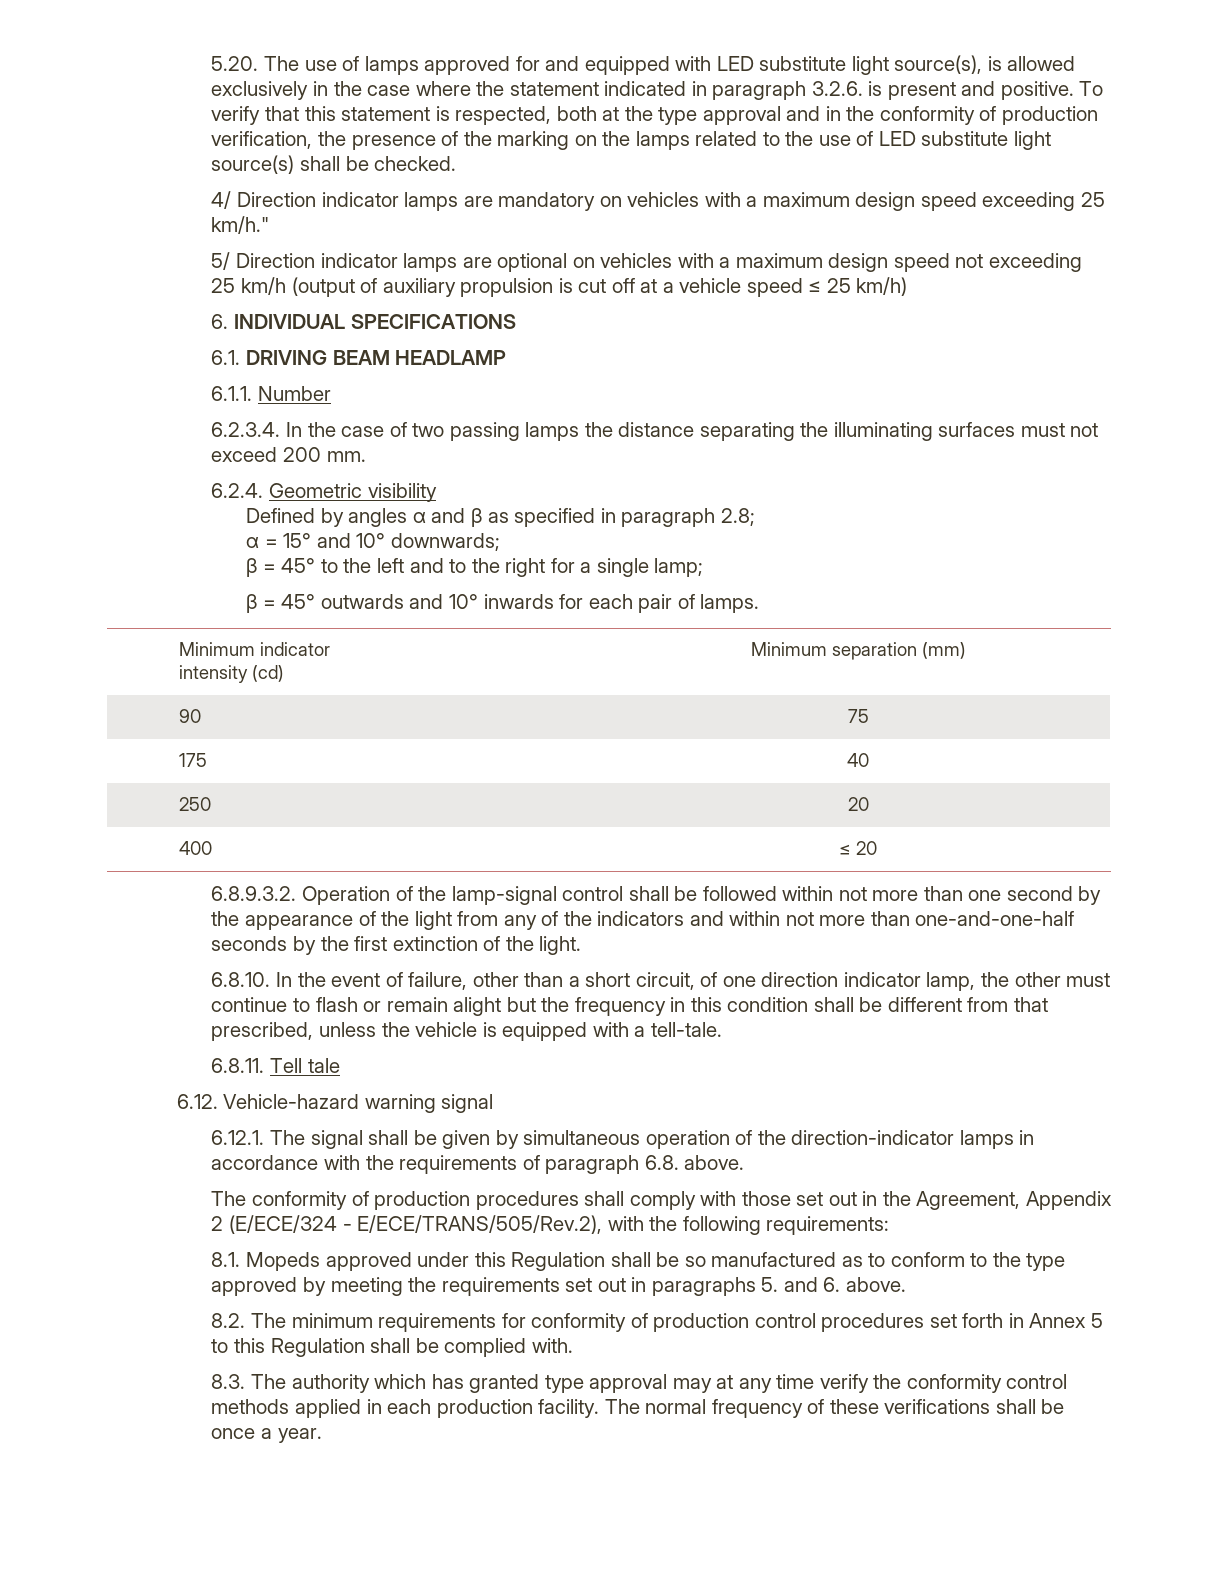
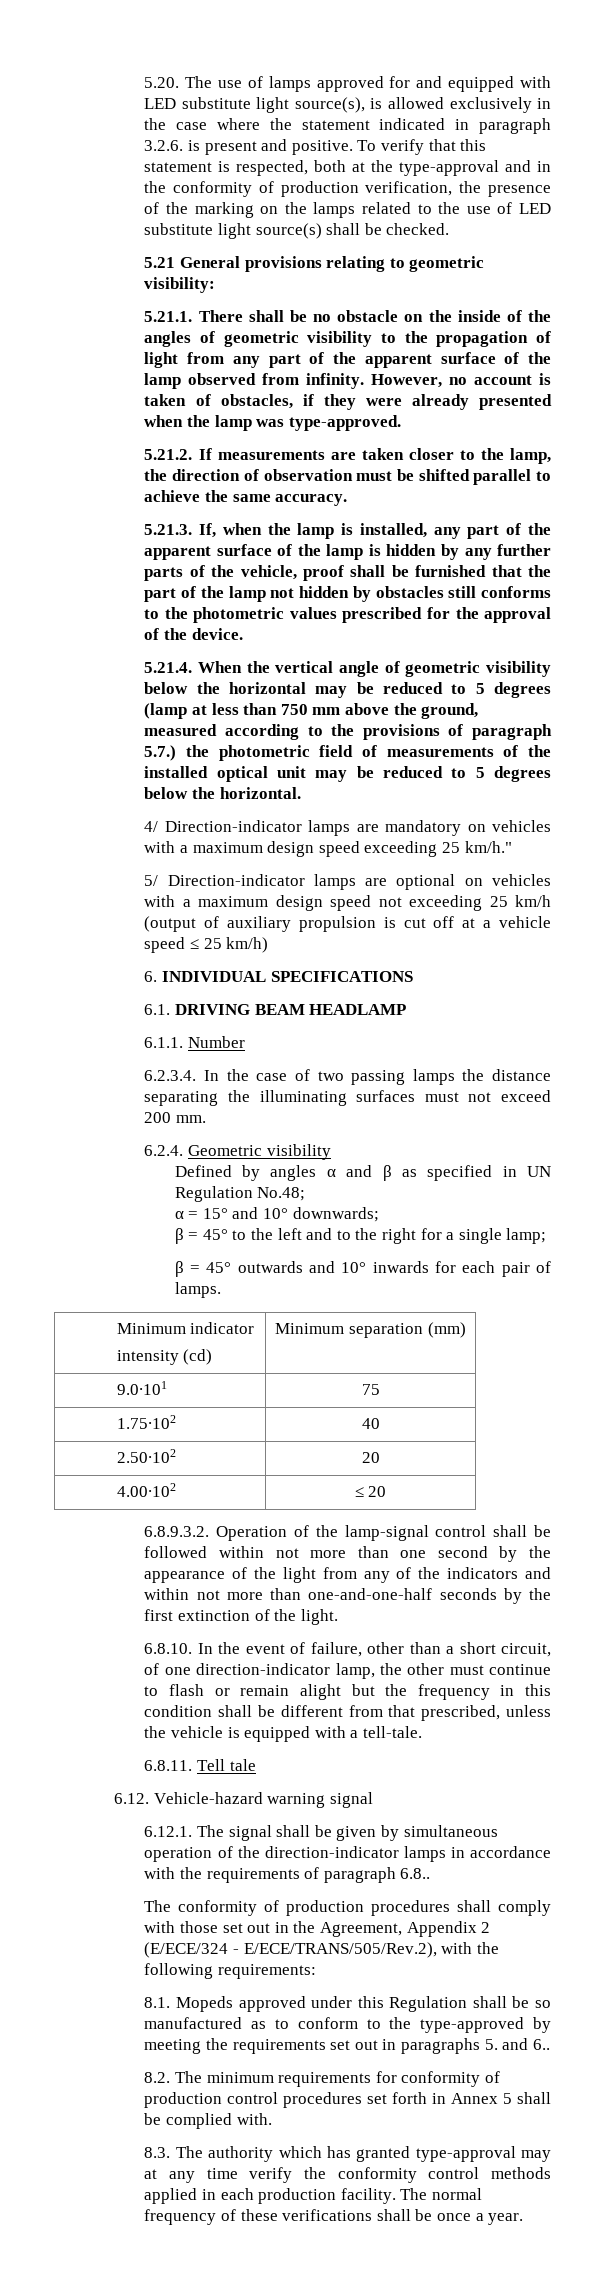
[658,106,781,125] type approval -> [399,160,500,176] type-approval
(457, 163) none -> [144,256,485,272] [144,277,216,293] [144,310,552,322] [144,331,551,347] [144,352,551,368] [144,373,551,389] [144,394,552,410] [144,415,401,431] [144,448,551,464] [144,469,551,485] [144,490,348,506] [144,523,551,539] [144,544,551,560] [144,565,551,581] [144,586,551,602] [144,607,552,623] [144,628,243,640] [144,661,551,677] [144,682,551,698] [144,703,479,719] [144,724,552,740] [144,745,551,761] [144,766,551,782] [144,787,301,799] // 5.21 General provisions relating to geometric visibility: // 5.21.1. There shall be no obstacle on the inside of the angles of geometric visibility to the propagation of light from any part of the apparent surface of the lamp observed from infinity. However, no account is taken of obstacles, if they were already presented when the lamp was type-approved. // 5.21.2. If measurements are taken closer to the lamp, the direction of observation must be shifted parallel to achieve the same accuracy. // 5.21.3. If, when the lamp is installed, any part of the apparent surface of the lamp is hidden by any further parts of the vehicle, proof shall be furnished that the part of the lamp not hidden by obstacles still conforms to the photometric values prescribed for the approval of the device. // 5.21.4. When the vertical angle of geometric visibility below the horizontal may be reduced to 5 degrees (lamp at less than 750 mm above the ground, measured according to the provisions of paragraph 5.7.) the photometric field of measurements of the installed optical unit may be reduced to 5 degrees below the horizontal.
[237,192,399,207] Direction indicator -> [164,820,302,832] Direction-indicator
[236,253,398,268] Direction indicator -> [167,874,305,886] Direction-indicator
[621,508,755,527] paragraph 2.8; -> [527,1166,552,1177] [174,1186,306,1202] UN Regulation No.48;
[179,709,202,723] 90 -> [116,1381,167,1395] 9.0∙101
[179,753,208,767] 175 -> [116,1415,176,1429] 1.75∙102
[179,797,212,811] [847,797,869,811] [179,841,213,855] 250 | 20 // 400 -> [116,1449,176,1463] [361,1452,380,1463] [116,1483,176,1497] 2.50∙102 | 20 // 4.00∙102
[761,972,921,987] direction indicator -> [196,1663,331,1675] direction-indicator
[644,1155,745,1170] 6.8. above. -> [400,1868,431,1879] 6.8..
[1026,1253,1066,1271] [211,1277,298,1296] type approved -> [420,2017,525,2033] type-approved
[823,1277,906,1292] 6. above. -> [532,2039,550,2050] 6..
[211,1338,365,1357] to this Regulation -> (513, 2098) none
[544,1374,668,1393] type approval -> [415,2146,516,2162] type-approval

